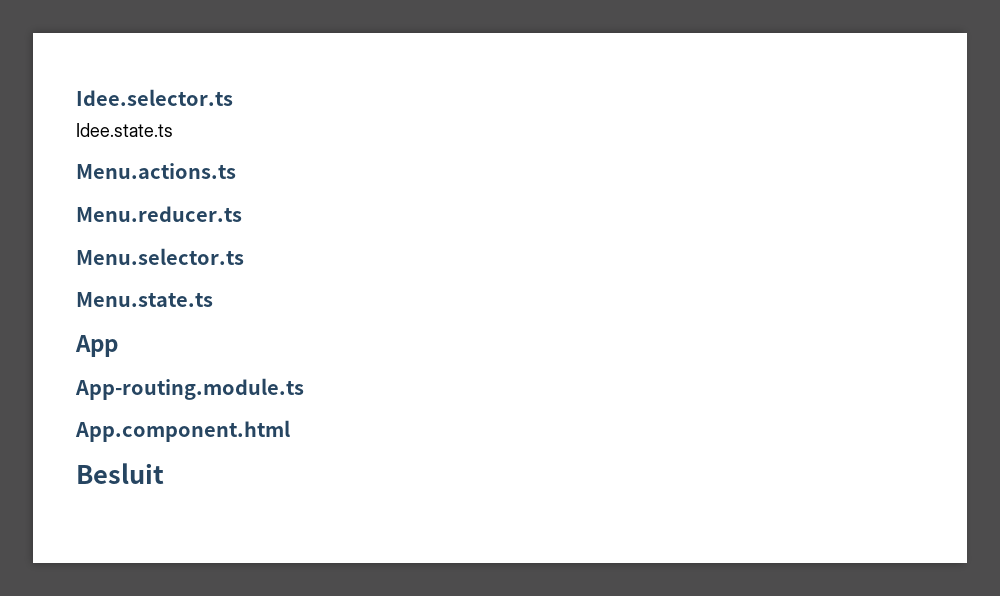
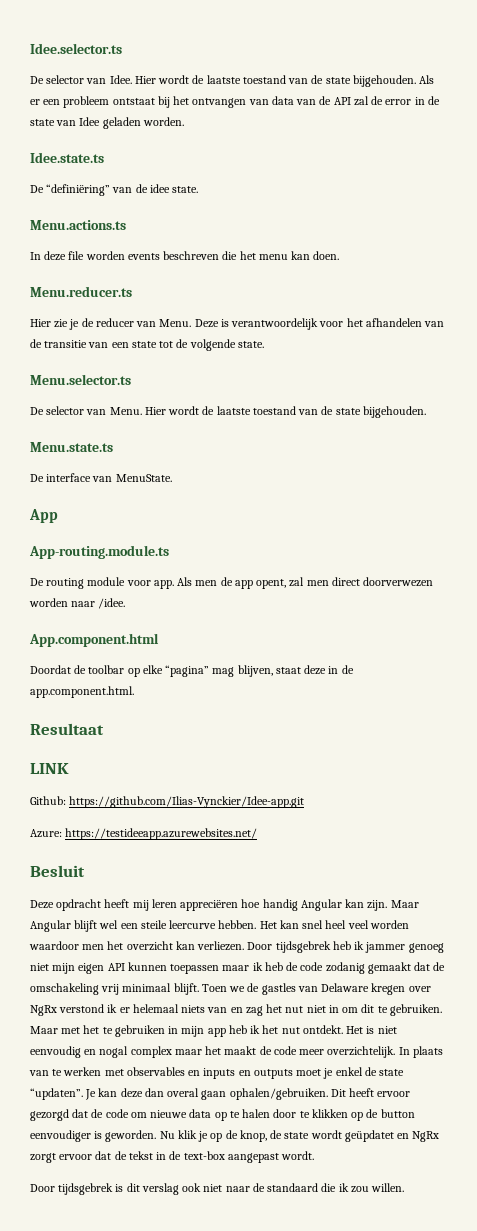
[76,123,173,137] [76,163,236,179] [76,206,242,222] [76,248,244,265] [76,292,213,307] [75,335,118,357] [75,378,304,400] [75,420,290,442] [76,463,164,484] Idee.state.ts // Menu.actions.ts // Menu.reducer.ts // Menu.selector.ts // Menu.state.ts // App // App-routing.module.ts // App.component.html // Besluit -> [30,75,435,87] [30,96,440,108] [30,117,184,129] [30,152,104,163] [30,184,199,196] [30,220,126,230] [30,251,340,261] [30,286,132,297] [30,318,445,330] [30,339,264,351] [30,374,131,385] [30,406,426,418] [30,442,113,452] [30,473,172,482] [29,509,58,523] [29,545,169,559] [30,577,434,589] [29,598,126,609] [29,633,159,647] [30,665,354,677] [30,686,134,698] [30,723,104,735] [30,763,69,774] [30,796,305,808] [30,828,258,840] [30,865,85,877] [30,899,419,911] [30,920,409,932] [29,941,444,953] [30,962,446,974] [30,983,431,995] [30,1004,442,1016] [30,1025,397,1037] [30,1046,443,1058] [29,1067,405,1079] [30,1088,411,1100] [30,1109,415,1121] [30,1130,440,1142] [30,1151,315,1163] [30,1183,405,1195] De selector van Idee. Hier wordt de laatste toestand van de state bijgehouden. Als er een probleem ontstaat bij het ontvangen van data van de API zal de error in de state van Idee geladen worden. // Idee.state.ts // De “definiëring” van de idee state. // Menu.actions.ts // In deze file worden events beschreven die het menu kan doen. // Menu.reducer.ts // Hier zie je de reducer van Menu. Deze is verantwoordelijk voor het afhandelen van de transitie van een state tot de volgende state. // Menu.selector.ts // De selector van Menu. Hier wordt de laatste toestand van de state bijgehouden. // Menu.state.ts // De interface van MenuState. // App // App-routing.module.ts // De routing module voor app. Als men de app opent, zal men direct doorverwezen worden naar /idee. // App.component.html // Doordat de toolbar op elke “pagina” mag blijven, staat deze in de app.component.html. // Resultaat // LINK // Github: https://github.com/Ilias-Vynckier/Idee-app.git // Azure: https://testideeapp.azurewebsites.net/ // Besluit // Deze opdracht heeft mij leren appreciëren hoe handig Angular kan zijn. Maar Angular blijft wel een steile leercurve hebben. Het kan snel heel veel worden waardoor men het overzicht kan verliezen. Door tijdsgebrek heb ik jammer genoeg niet mijn eigen API kunnen toepassen maar ik heb de code zodanig gemaakt dat de omschakeling vrij minimaal blijft. Toen we de gastles van Delaware kregen over NgRx verstond ik er helemaal niets van en zag het nut niet in om dit te gebruiken. Maar met het te gebruiken in mijn app heb ik het nut ontdekt. Het is niet eenvoudig en nogal complex maar het maakt de code meer overzichtelijk. In plaats van te werken met observables en inputs en outputs moet je enkel de state “updaten”. Je kan deze dan overal gaan ophalen/gebruiken. Dit heeft ervoor gezorgd dat de code om nieuwe data op te halen door te klikken op de button eenvoudiger is geworden. Nu klik je op de knop, de state wordt geüpdatet en NgRx zorgt ervoor dat de tekst in de text-box aangepast wordt. // Door tijdsgebrek is dit verslag ook niet naar de standaard die ik zou willen.

